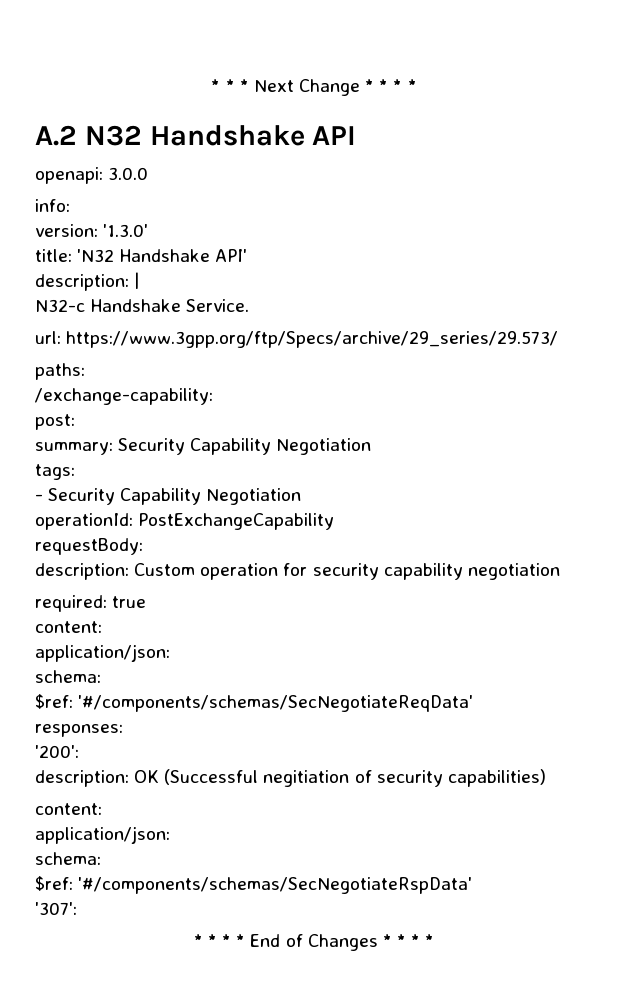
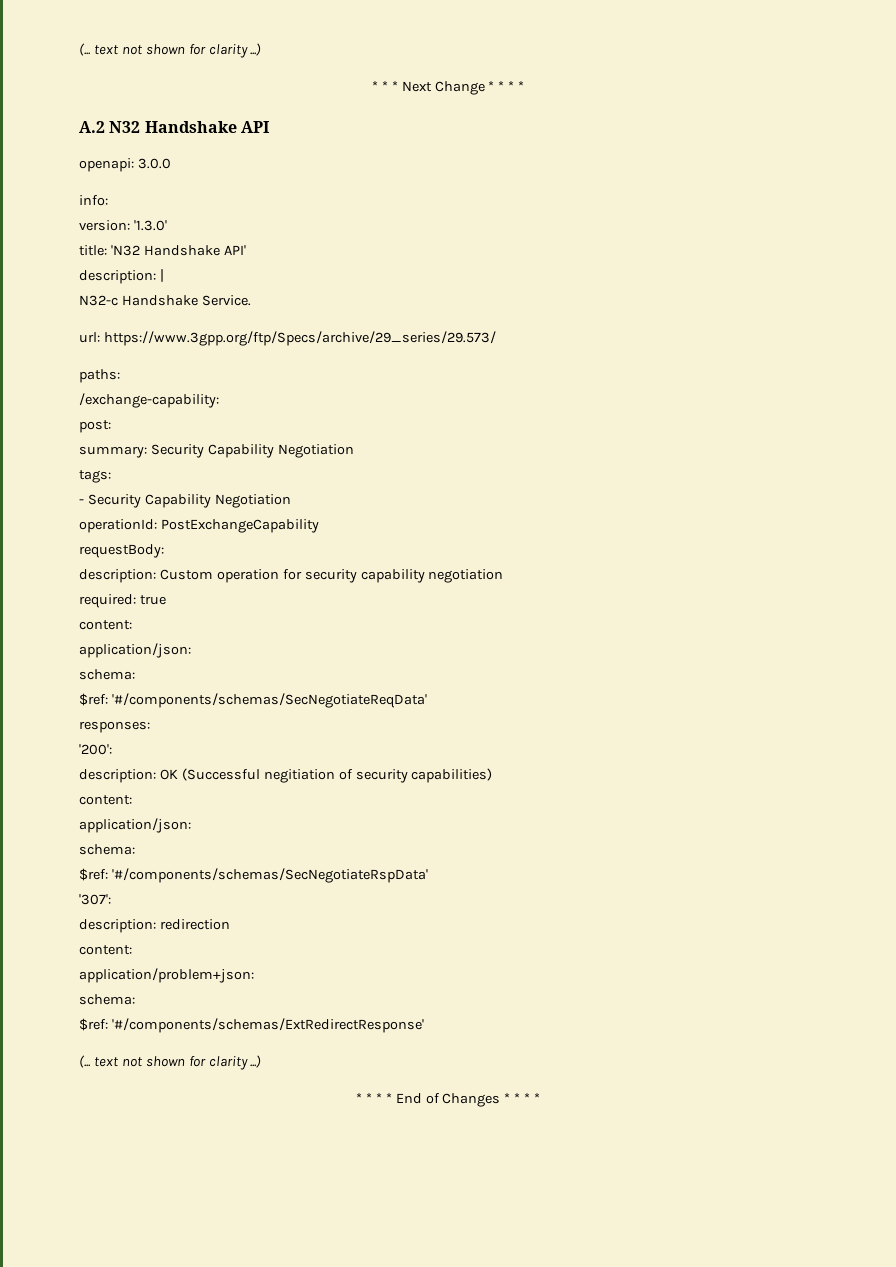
(211, 85) none -> [79,43,262,58] (... text not shown for clarity ...) //
(77, 908) none -> [79,919,230,933] [79,945,132,955] [79,968,254,983] [79,994,135,1005] [79,1018,424,1033] [79,1055,262,1070] // description: redirection // content: // application/problem+json: // schema: // $ref: '#/components/schemas/ExtRedirectResponse' // (... text not shown for clarity ...)

